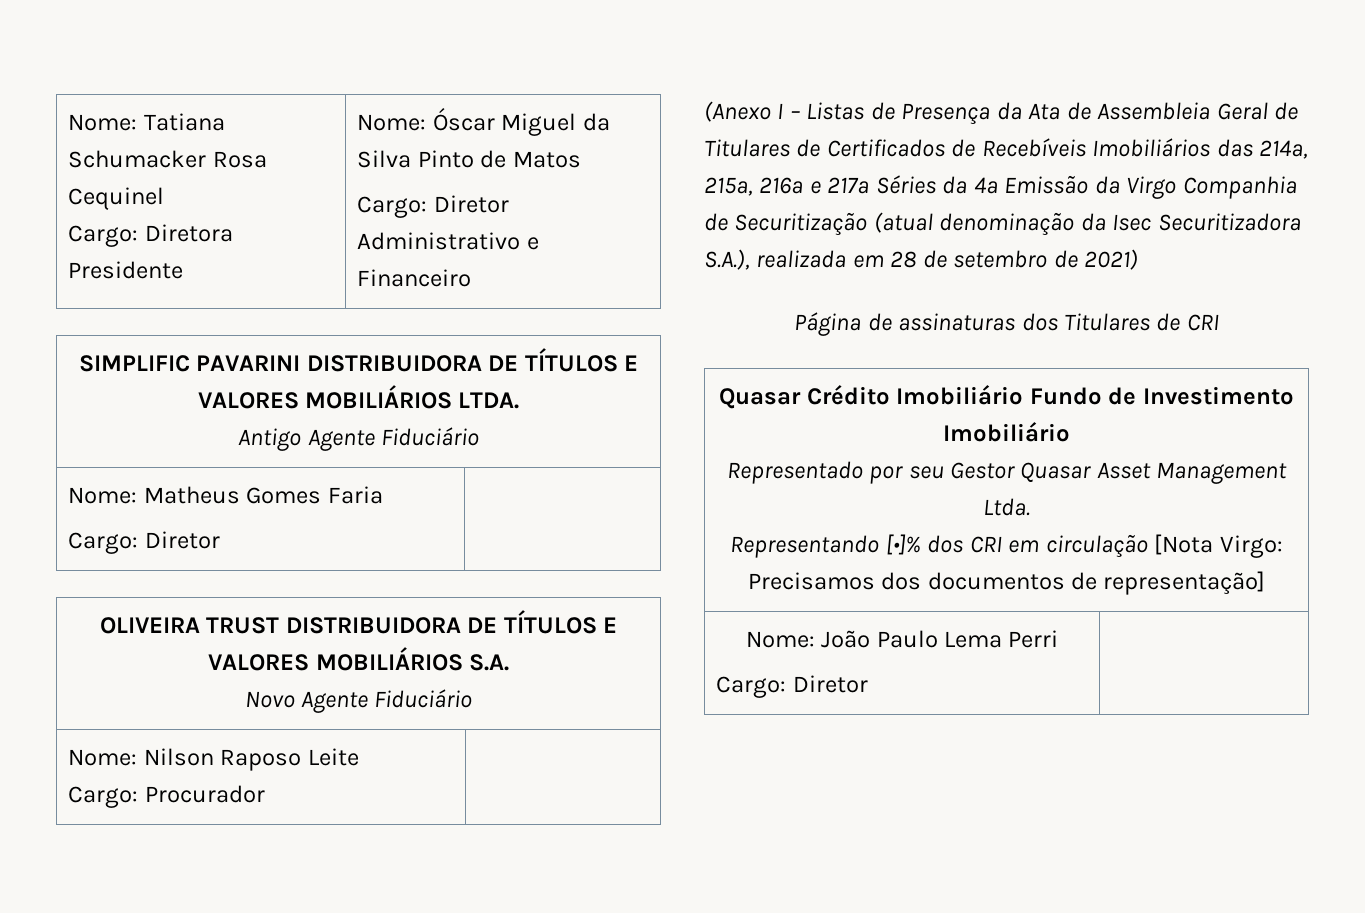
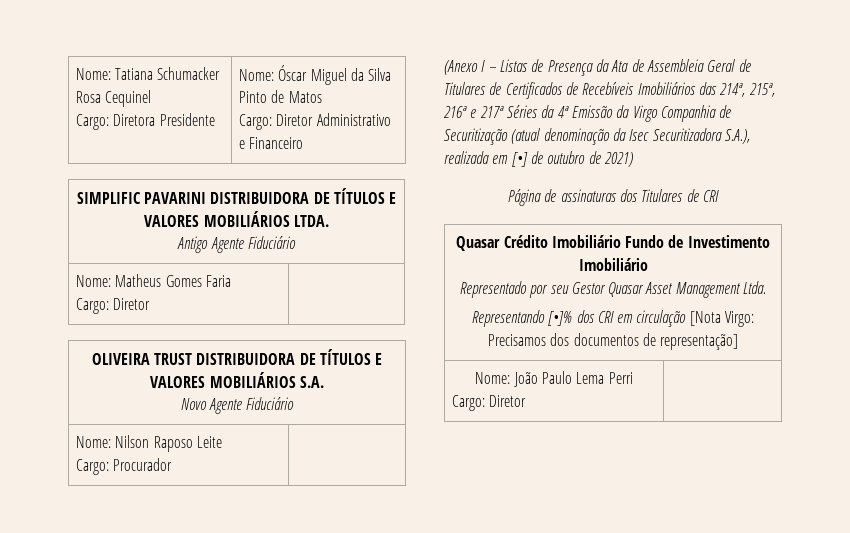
[890,250,1048,268] 28 de setembro -> [511,151,586,167] [•] de outubro

